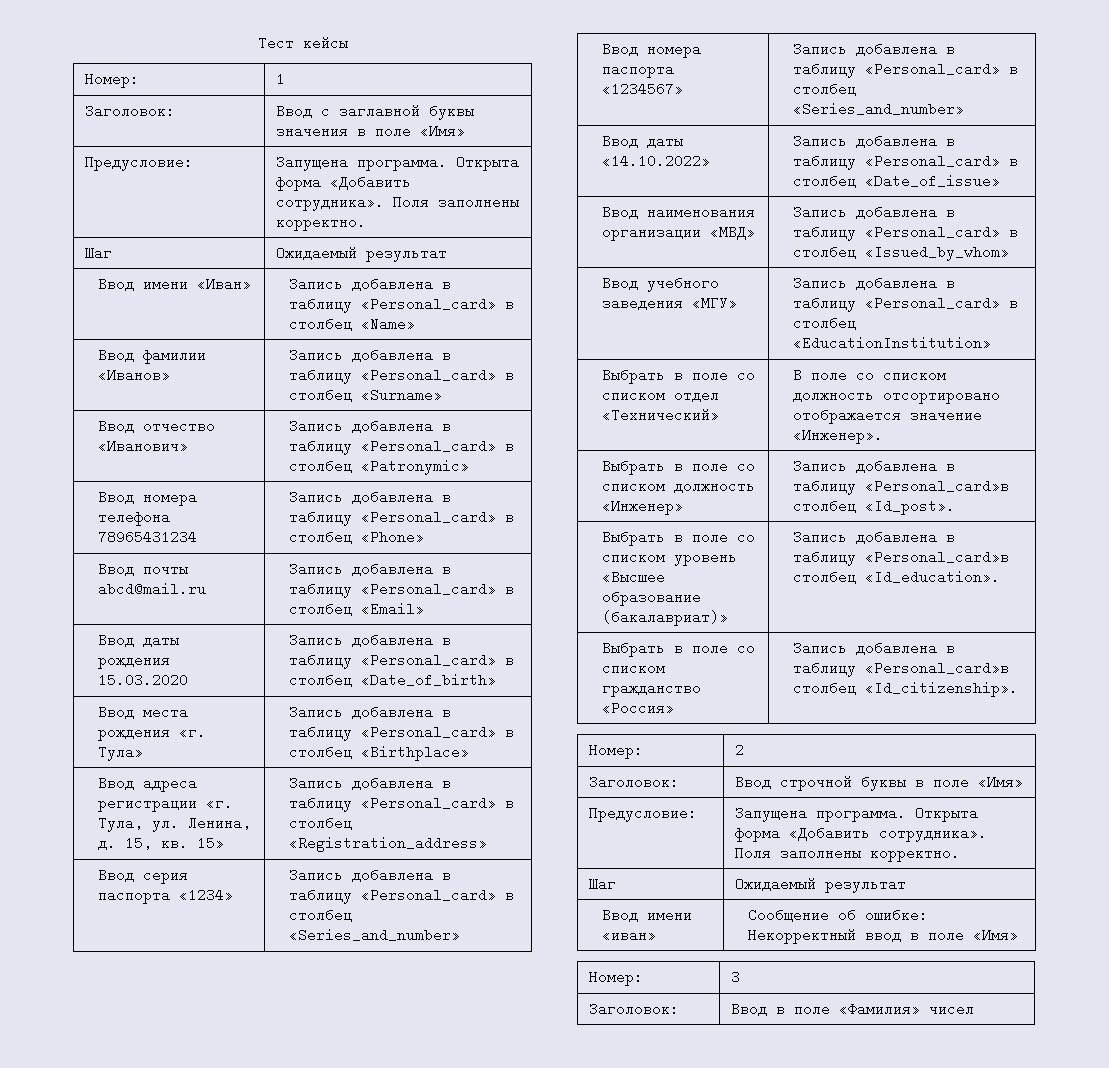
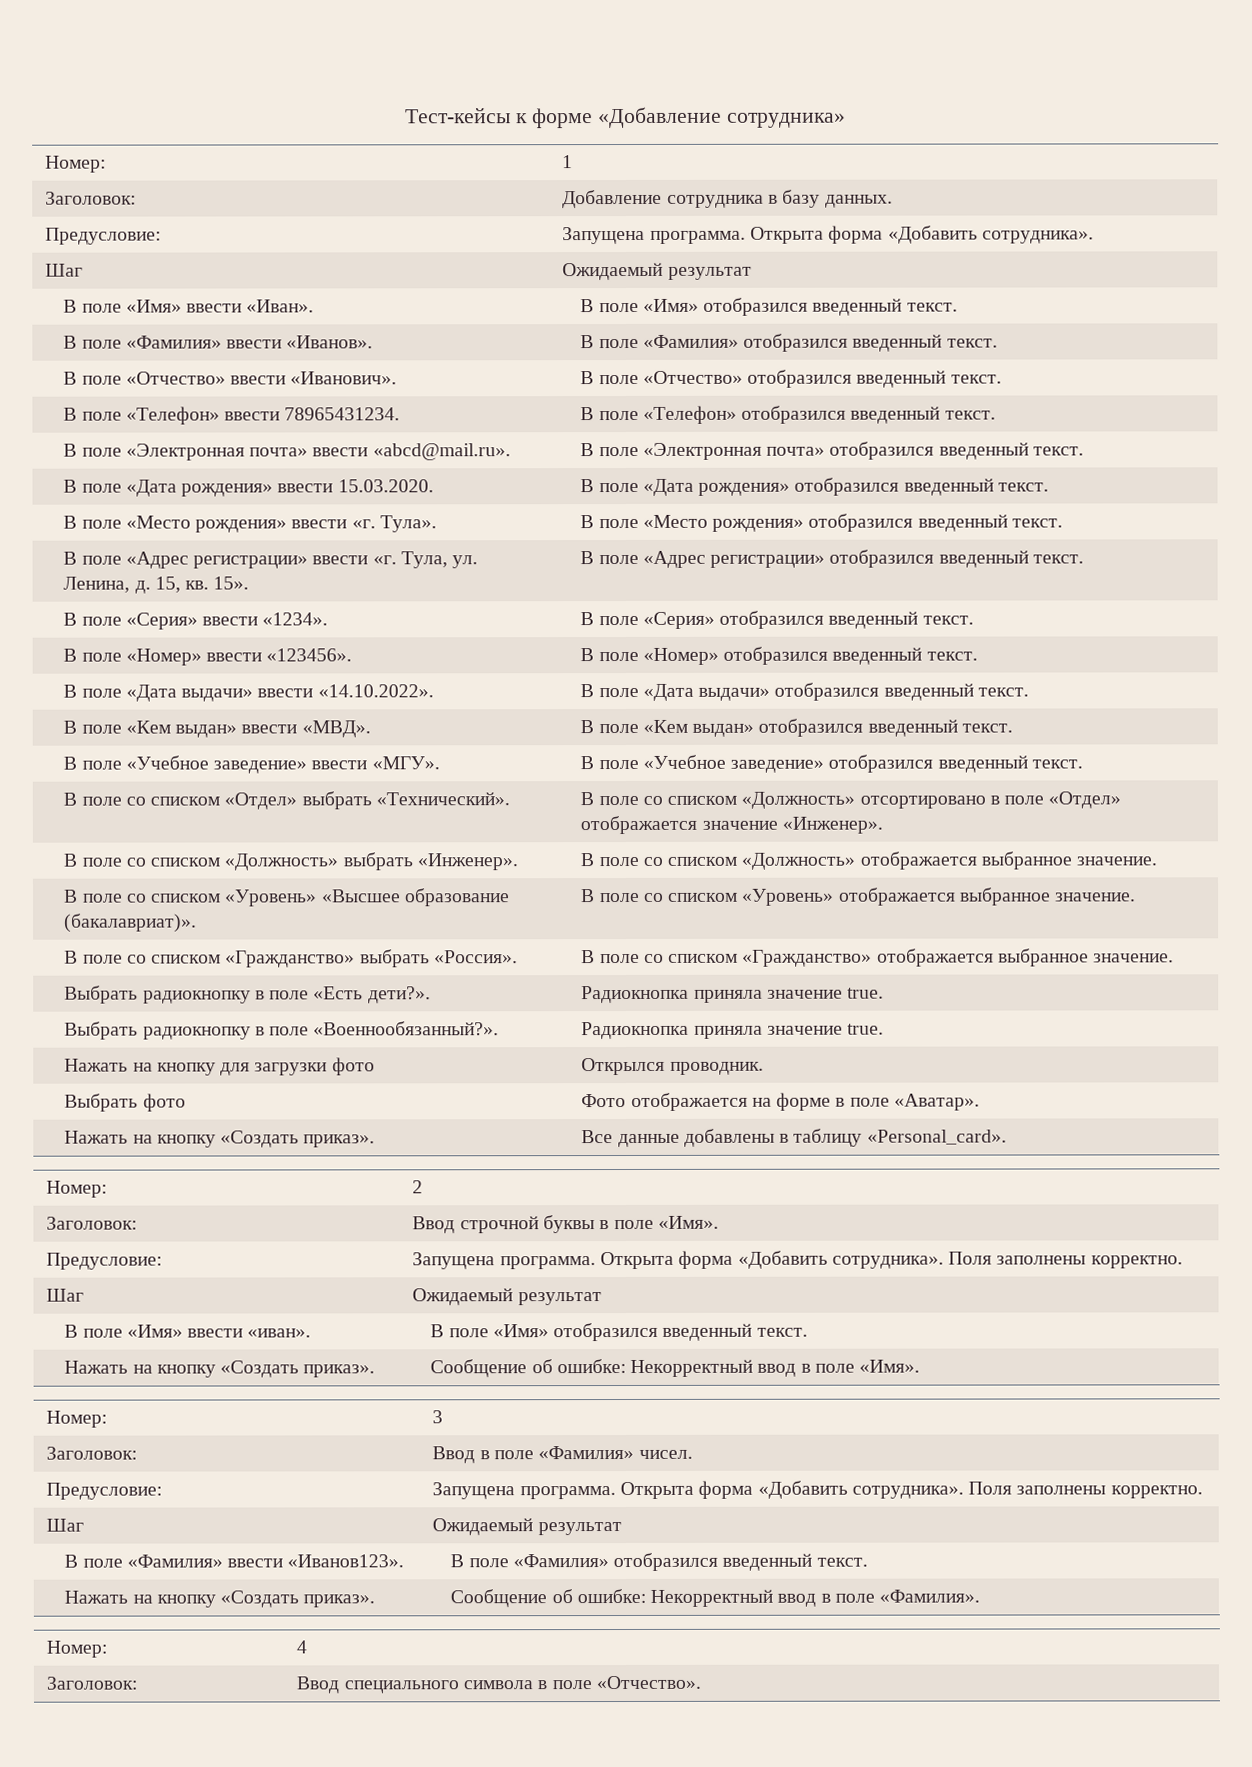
[257,34,348,51] [84,70,139,88] [275,72,285,86] [84,102,175,119] [275,102,474,120] [275,122,465,139] Тест кейсы // Номер: | 1 // Заголовок: | Ввод с заглавной буквы значения в поле «Имя» -> [405,106,846,129] [45,155,107,173] [562,155,574,169] [45,191,137,205] [562,189,893,209] [45,227,162,245] [562,225,1094,245] [45,263,84,277] [562,262,752,281] [63,299,315,313] [580,297,958,316] [63,335,374,349] [580,333,998,352] [63,371,398,385] [580,369,1002,388] [63,406,401,425] [580,405,996,424] [63,443,511,461] [580,441,1084,460] [63,479,434,497] [580,477,1049,496] [63,515,437,533] [580,513,1063,532] [63,551,479,569] [63,576,250,594] [580,549,1084,568] [63,612,329,630] [580,610,974,629] [63,648,353,666] [580,646,978,665] [63,684,434,702] [580,682,1029,701] [63,720,371,738] [580,718,1013,737] [63,755,440,774] [580,754,1083,773] [63,791,510,810] [580,791,1122,809] [580,815,883,835] [63,852,518,871] [580,851,1158,870] [64,888,510,907] [64,913,198,933] [581,887,1137,906] [64,949,518,968] [581,948,1175,967] [64,985,431,1004] [581,985,885,1004] [64,1021,500,1040] [581,1021,885,1040] [64,1057,375,1076] [581,1057,764,1076] [64,1093,186,1112] [581,1092,980,1111] [64,1130,376,1148] [581,1128,1007,1148] [46,1180,108,1198] [412,1180,424,1194] [46,1216,138,1230] [412,1215,719,1234] Тест-кейсы к форме «Добавление сотрудника» // Номер: | 1 // Заголовок: | Добавление сотрудника в базу данных. // Предусловие: | Запущена программа. Открыта форма «Добавить сотрудника». // Шаг | Ожидаемый результат // В поле «Имя» ввести «Иван». | В поле «Имя» отобразился введенный текст. // В поле «Фамилия» ввести «Иванов». | В поле «Фамилия» отобразился введенный текст. // В поле «Отчество» ввести «Иванович». | В поле «Отчество» отобразился введенный текст. // В поле «Телефон» ввести 78965431234. | В поле «Телефон» отобразился введенный текст. // В поле «Электронная почта» ввести «abcd@mail.ru». | В поле «Электронная почта» отобразился введенный текст. // В поле «Дата рождения» ввести 15.03.2020. | В поле «Дата рождения» отобразился введенный текст. // В поле «Место рождения» ввести «г. Тула». | В поле «Место рождения» отобразился введенный текст. // В поле «Адрес регистрации» ввести «г. Тула, ул. Ленина, д. 15, кв. 15». | В поле «Адрес регистрации» отобразился введенный текст. // В поле «Серия» ввести «1234». | В поле «Серия» отобразился введенный текст. // В поле «Номер» ввести «123456». | В поле «Номер» отобразился введенный текст. // В поле «Дата выдачи» ввести «14.10.2022». | В поле «Дата выдачи» отобразился введенный текст. // В поле «Кем выдан» ввести «МВД». | В поле «Кем выдан» отобразился введенный текст. // В поле «Учебное заведение» ввести «МГУ». | В поле «Учебное заведение» отобразился введенный текст. // В поле со списком «Отдел» выбрать «Технический». | В поле со списком «Должность» отсортировано в поле «Отдел» отображается значение «Инженер». // В поле со списком «Должность» выбрать «Инженер». | В поле со списком «Должность» отображается выбранное значение. // В поле со списком «Уровень» «Высшее образование (бакалавриат)». | В поле со списком «Уровень» отображается выбранное значение. // В поле со списком «Гражданство» выбрать «Россия». | В поле со списком «Гражданство» отображается выбранное значение. // Выбрать радиокнопку в поле «Есть дети?». | Радиокнопка приняла значение true. // Выбрать радиокнопку в поле «Военнообязанный?». | Радиокнопка приняла значение true. // Нажать на кнопку для загрузки фото | Открылся проводник. // Выбрать фото | Фото отображается на форме в поле «Аватар». // Нажать на кнопку «Создать приказ». | Все данные добавлены в таблицу «Personal_card». // Номер: | 2 // Заголовок: | Ввод строчной буквы в поле «Имя».
[98,275,252,292] [289,275,452,292] [289,295,515,313] [289,315,416,332] [98,346,207,364] [98,366,171,383] [289,346,452,363] [289,366,515,384] [289,386,443,403] [98,417,216,434] [98,437,189,454] [289,417,452,434] [289,437,515,455] [289,457,470,475] [98,488,198,506] [98,508,171,526] [98,530,198,544] [289,488,452,505] [289,508,515,526] [289,528,425,545] [98,560,189,577] [98,582,207,596] [289,560,452,577] [289,580,515,598] [289,600,425,617] [98,631,180,648] [98,651,171,669] [98,673,189,687] [289,631,452,648] [289,651,515,669] [289,671,497,688] [98,703,189,720] [98,723,207,741] [98,743,144,761] [289,703,452,720] [289,723,515,741] [289,743,470,761] [98,774,198,792] [98,794,234,812] [98,814,252,832] [98,834,225,851] [289,774,452,791] [289,794,515,812] [289,814,353,831] [289,836,488,852] [98,866,189,884] [98,886,234,904] [289,866,452,883] [289,886,515,904] [289,906,353,923] [289,928,461,942] [602,40,702,58] [602,60,675,78] [602,82,684,96] [793,40,956,57] [793,60,1019,78] [793,80,857,97] [793,102,965,116] [602,132,684,149] [602,154,711,168] [793,132,956,149] [793,152,1019,170] [793,172,1001,189] [602,203,756,220] [602,223,756,241] [793,203,956,220] [793,223,1019,241] [793,243,1010,261] [602,274,720,292] [602,294,738,311] [793,274,956,291] [793,294,1019,312] [793,314,857,331] [793,336,992,350] [602,366,756,384] [602,386,720,403] [602,406,720,423] [793,366,947,383] [793,386,1001,404] [793,406,983,424] [793,426,884,444] [602,457,756,475] [602,477,756,494] [602,497,684,515] [793,457,956,474] [793,477,1010,495] [793,497,956,515] [602,528,756,546] [602,548,738,566] [602,568,666,585] [602,588,702,606] [602,608,729,626] [793,528,956,545] [793,548,1010,566] [793,568,1001,585] [602,639,756,657] [602,659,666,676] [602,679,702,697] [602,699,675,716] [793,639,956,656] [793,659,1010,677] [793,679,1019,697] [588,741,643,759] [734,743,744,757] [588,773,679,790] [734,773,1023,791] Ввод имени «Иван» | Запись добавлена в таблицу «Personal_card» в столбец «Name» // Ввод фамилии «Иванов» | Запись добавлена в таблицу «Personal_card» в столбец «Surname» // Ввод отчество «Иванович» | Запись добавлена в таблицу «Personal_card» в столбец «Patronymic» // Ввод номера телефона 78965431234 | Запись добавлена в таблицу «Personal_card» в столбец «Phone» // Ввод почты abcd@mail.ru | Запись добавлена в таблицу «Personal_card» в столбец «Email» // Ввод даты рождения 15.03.2020 | Запись добавлена в таблицу «Personal_card» в столбец «Date_of_birth» // Ввод места рождения «г. Тула» | Запись добавлена в таблицу «Personal_card» в столбец «Birthplace» // Ввод адреса регистрации «г. Тула, ул. Ленина, д. 15, кв. 15» | Запись добавлена в таблицу «Personal_card» в столбец «Registration_address» // Ввод серия паспорта «1234» | Запись добавлена в таблицу «Personal_card» в столбец «Series_and_number» // Ввод номера паспорта «1234567» | Запись добавлена в таблицу «Personal_card» в столбец «Series_and_number» // Ввод даты «14.10.2022» | Запись добавлена в таблицу «Personal_card» в столбец «Date_of_issue» // Ввод наименования организации «МВД» | Запись добавлена в таблицу «Personal_card» в столбец «Issued_by_whom» // Ввод учебного заведения «МГУ» | Запись добавлена в таблицу «Personal_card» в столбец «EducationInstitution» // Выбрать в поле со списком отдел «Технический» | В поле со списком должность отсортировано отображается значение «Инженер». // Выбрать в поле со списком должность «Инженер» | Запись добавлена в таблицу «Personal_card»в столбец «Id_post». // Выбрать в поле со списком уровень «Высшее образование (бакалавриат)» | Запись добавлена в таблицу «Personal_card»в столбец «Id_education». // Выбрать в поле со списком гражданство «Россия» | Запись добавлена в таблицу «Personal_card»в столбец «Id_citizenship». // Номер: | 2 // Заголовок: | Ввод строчной буквы в поле «Имя» -> [64,1324,312,1338] [430,1322,808,1342] [64,1360,376,1378] [430,1359,921,1378] [46,1410,108,1428] [432,1410,444,1424] [46,1446,138,1460] [432,1445,693,1464] В поле «Имя» ввести «иван». | В поле «Имя» отобразился введенный текст. // Нажать на кнопку «Создать приказ». | Сообщение об ошибке: Некорректный ввод в поле «Имя». // Номер: | 3 // Заголовок: | Ввод в поле «Фамилия» чисел.
[602,906,693,923] [602,926,657,943] [748,906,929,923] [748,926,1019,944] [588,968,643,986] [730,970,740,984] [588,1000,679,1017] [730,1000,974,1017] Ввод имени «иван» | Сообщение об ошибке: Некорректный ввод в поле «Имя» // Номер: | 3 // Заголовок: | Ввод в поле «Фамилия» чисел -> [64,1554,405,1568] [450,1552,868,1572] [64,1590,376,1608] [450,1588,981,1608] [46,1640,108,1658] [296,1640,308,1654] [46,1676,138,1690] [296,1675,701,1694] В поле «Фамилия» ввести «Иванов123». | В поле «Фамилия» отобразился введенный текст. // Нажать на кнопку «Создать приказ». | Сообщение об ошибке: Некорректный ввод в поле «Фамилия». // Номер: | 4 // Заголовок: | Ввод специального символа в поле «Отчество».

